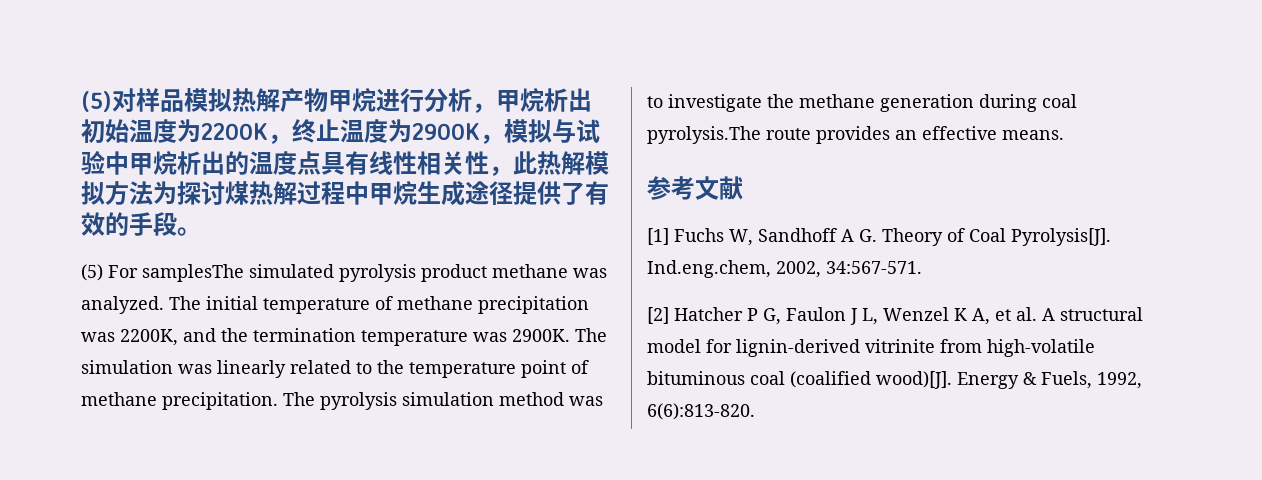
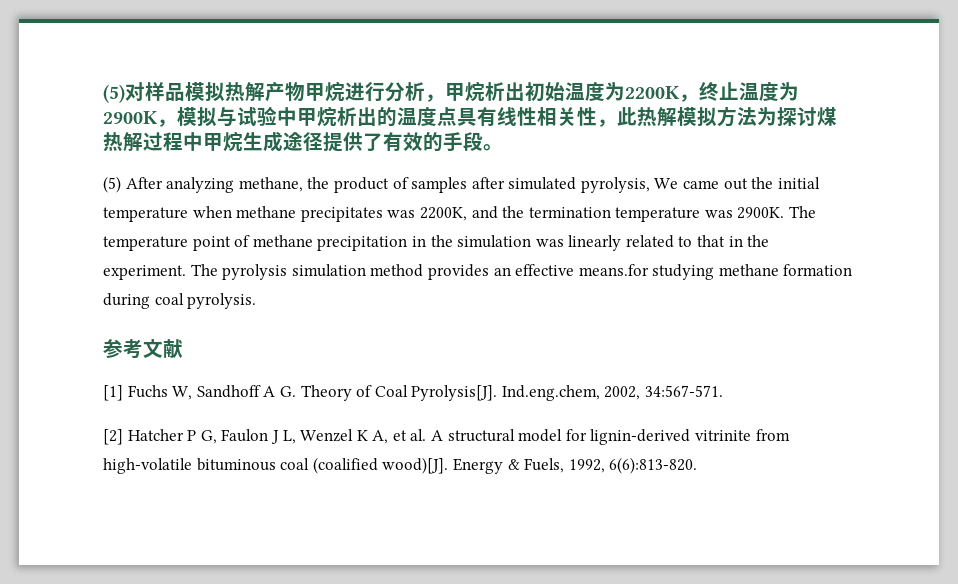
[108,264,607,282] [81,296,589,314] For samplesThe simulated pyrolysis product methane was analyzed. The initial temperature of methane precipitation -> [125,177,820,193] [103,206,383,222] After analyzing methane, the product of samples after simulated pyrolysis, We came out the initial temperature when methane precipitates
(607, 335) none -> [103,235,453,251] temperature point of methane precipitation in the
[377,360,589,378] [81,392,603,410] [647,94,1077,112] [647,126,1064,144] the temperature point of methane precipitation. The pyrolysis simulation method was to investigate the methane generation during coal pyrolysis.The route provides an effective means. -> [697,235,770,247] [103,264,853,280] [103,293,257,309] that in the experiment. The pyrolysis simulation method provides an effective means.for studying methane formation during coal pyrolysis.

